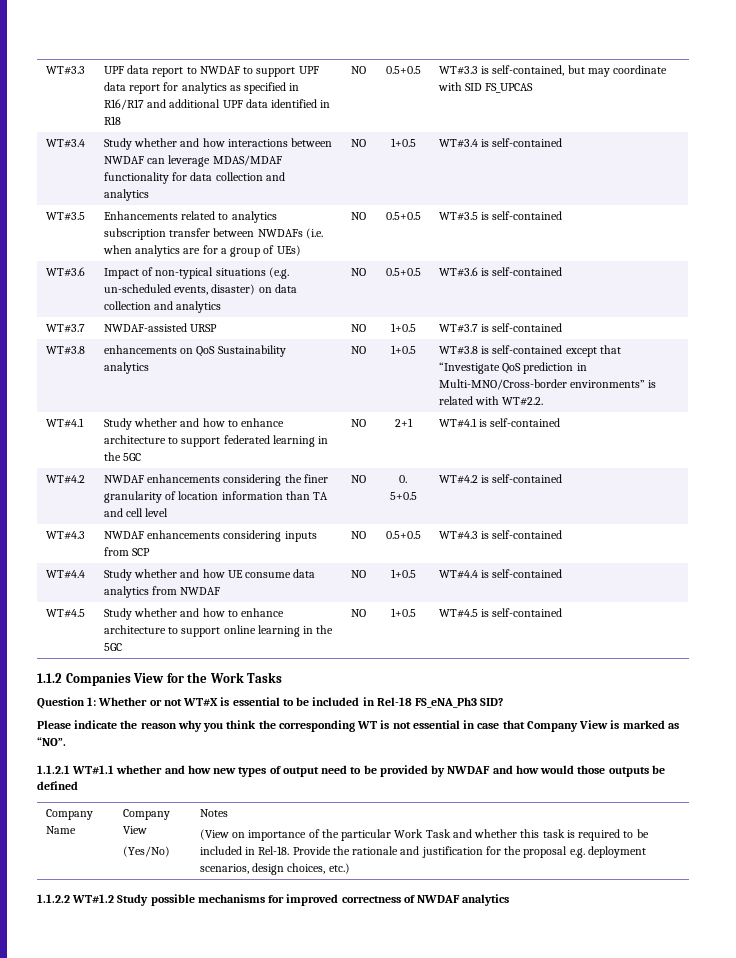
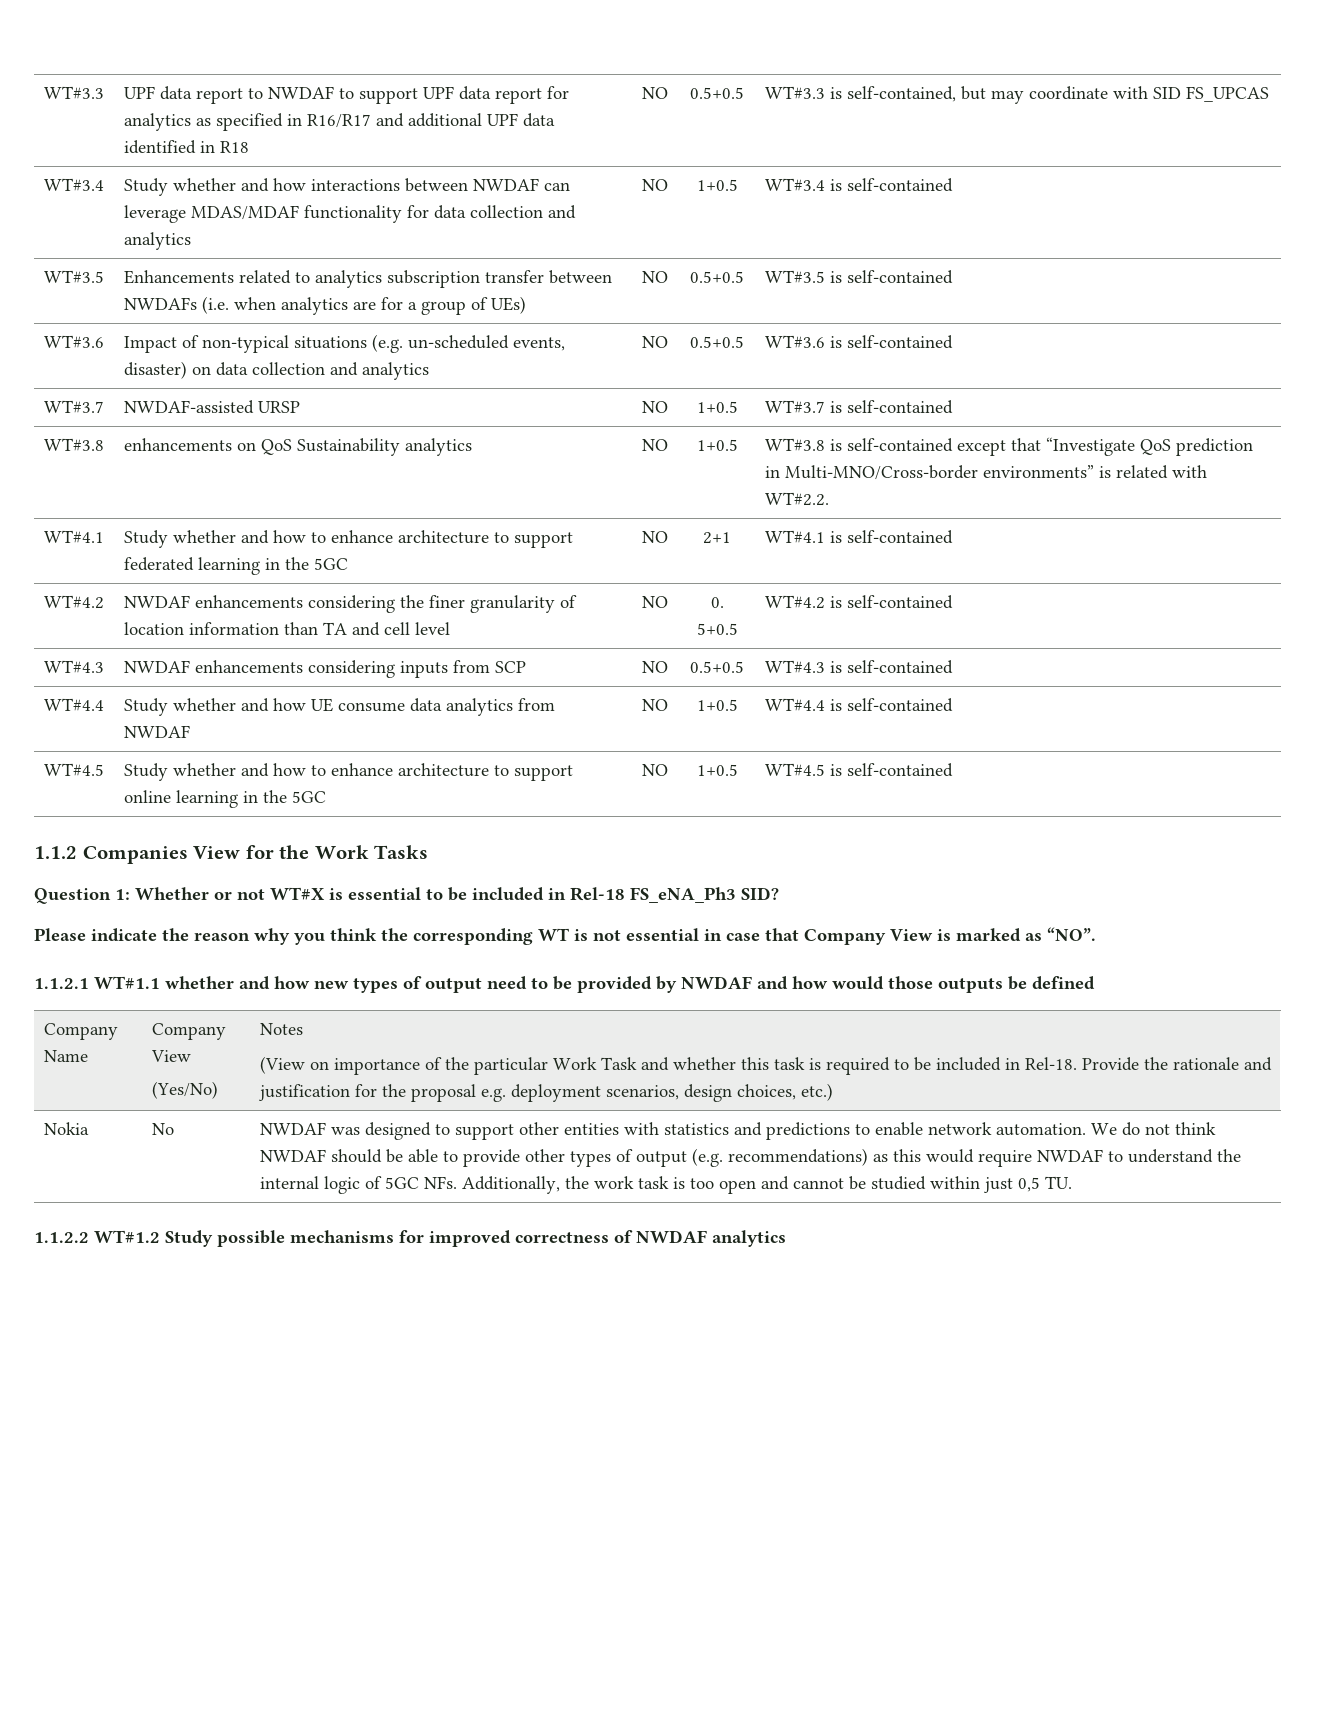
(350, 868) none -> [43,1122,89,1135] [151,1123,174,1135] [259,1122,1216,1140] [259,1148,1241,1167] [259,1176,1072,1194] // Nokia | No | NWDAF was designed to support other entities with statistics and predictions to enable network automation. We do not think NWDAF should be able to provide other types of output (e.g. recommendations) as this would require NWDAF to understand the internal logic of 5GC NFs. Additionally, the work task is too open and cannot be studied within just 0,5 TU.

